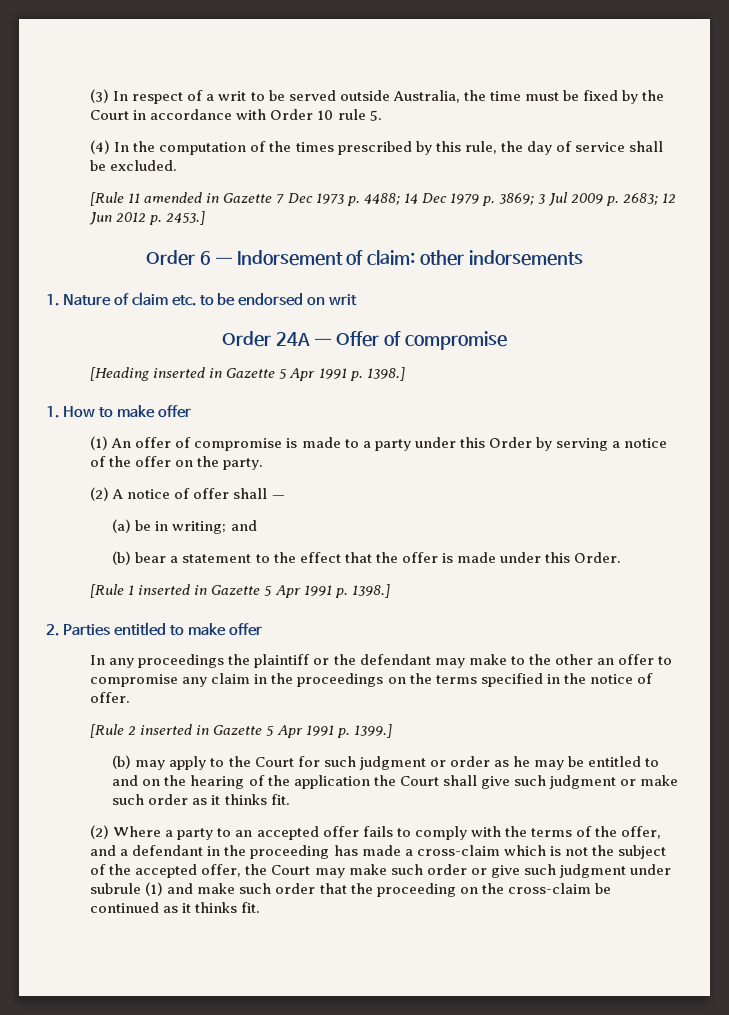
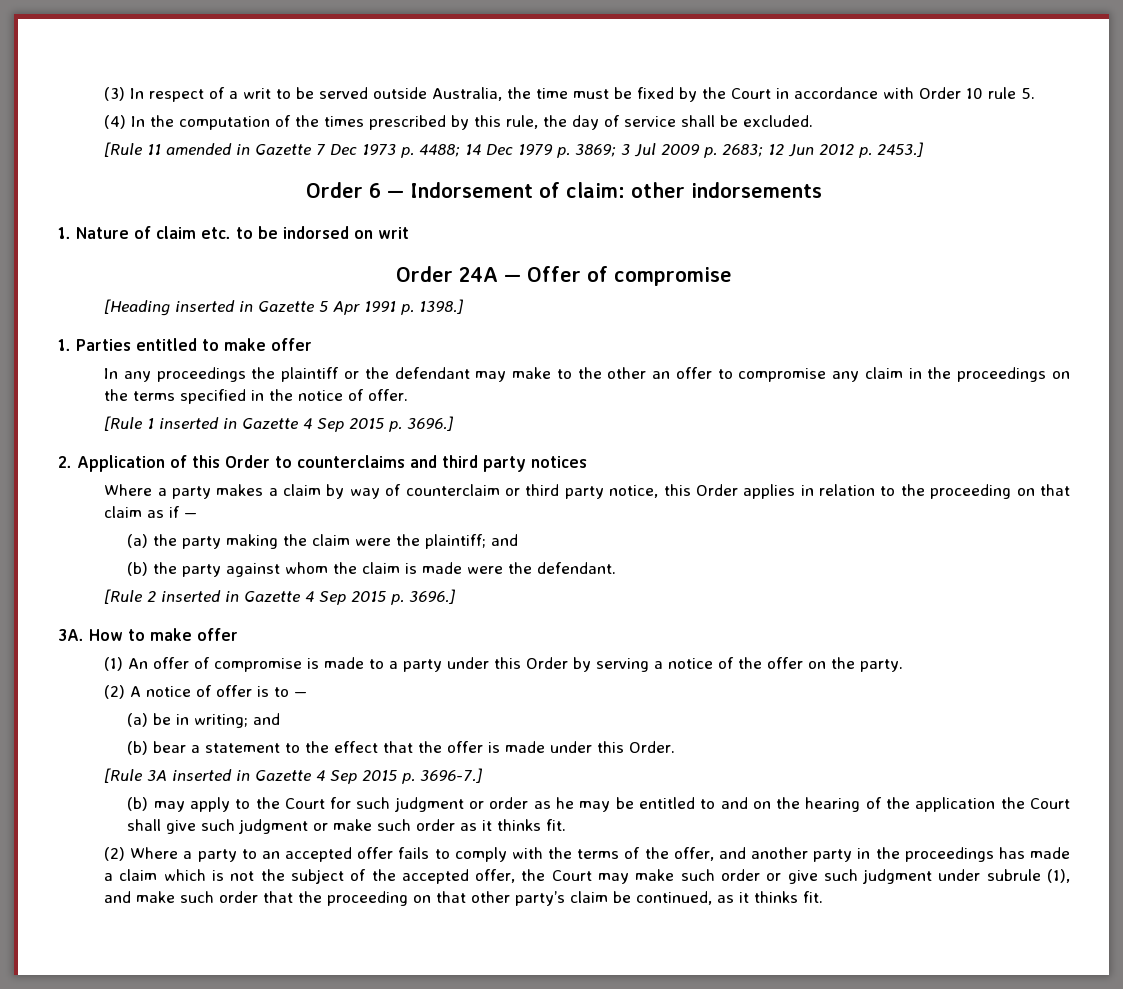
[238,293,304,306] endorsed -> [283,226,349,239] indorsed
[62,405,191,418] [90,436,668,451] [90,456,264,470] [90,487,285,501] [112,519,257,534] [112,551,622,565] [90,584,390,598] [46,624,59,636] How to make offer // (1) An offer of compromise is made to a party under this Order by serving a notice of the offer on the party. // (2) A notice of offer shall — // (a) be in writing; and // (b) bear a statement to the effect that the offer is made under this Order. // [Rule 1 inserted in Gazette 5 Apr 1991 p. 1398.] // 2. -> (71, 345) none
(131, 697) none -> [104,416,454,432] [58,455,587,472] [104,484,1070,499] [104,506,198,518] [127,534,519,549] [127,562,617,577] // [Rule 1 inserted in Gazette 4 Sep 2015 p. 3696.] // 2. Application of this Order to counterclaims and third party notices // Where a party makes a claim by way of counterclaim or third party notice, this Order applies in relation to the proceeding on that claim as if — // (a) the party making the claim were the plaintiff; and // (b) the party against whom the claim is made were the defendant.
[266,724,392,738] 5 Apr 1991 p. 1399.] -> [305,589,456,605] [58,628,238,641] [104,657,904,672] [104,685,308,699] [127,713,281,728] [127,741,676,755] [104,768,483,784] 4 Sep 2015 p. 3696.] // 3A. How to make offer // (1) An offer of compromise is made to a party under this Order by serving a notice of the offer on the party. // (2) A notice of offer is to — // (a) be in writing; and // (b) bear a statement to the effect that the offer is made under this Order. // [Rule 3A inserted in Gazette 4 Sep 2015 p. 3696-7.]
[120,845,330,859] a defendant in the proceeding -> [751,847,994,862] another party in the proceedings
[416,845,500,856] cross-claim -> [119,869,158,881] claim
[145,882,164,896] (1) -> [1047,869,1070,883] (1),
[481,883,611,894] [90,902,160,913] the cross-claim be continued -> [436,891,713,906] that other party’s claim be continued,

